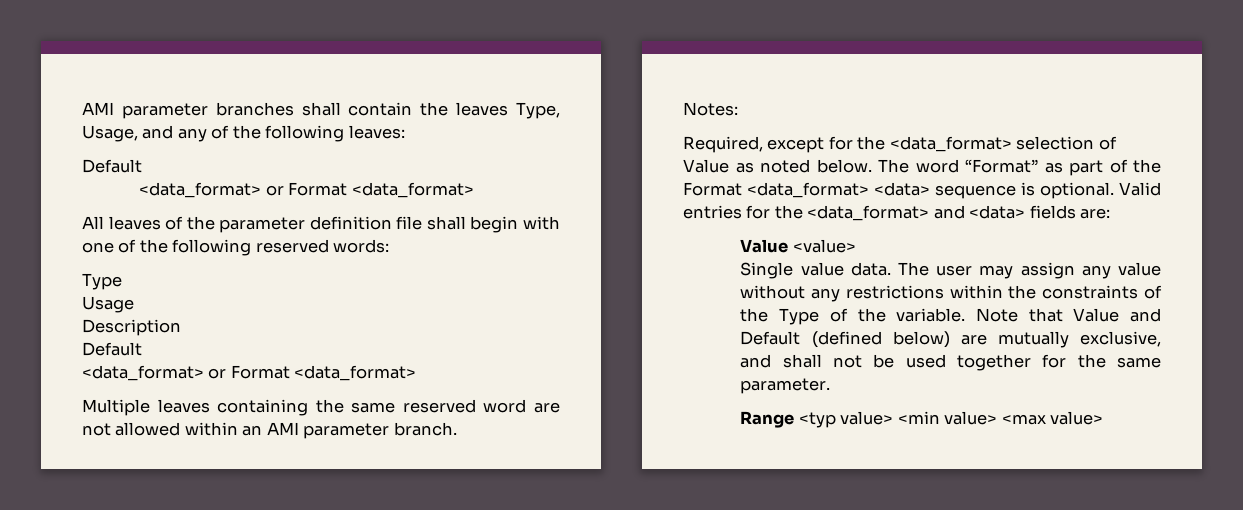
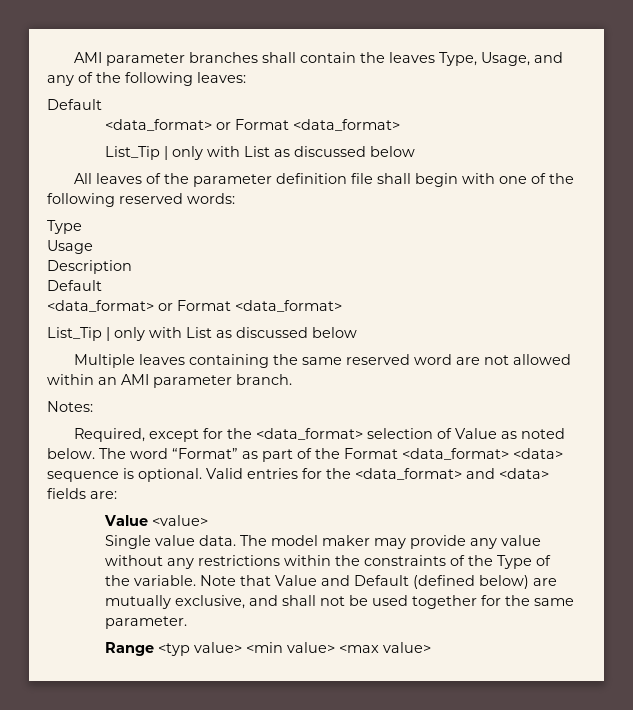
(474, 190) none -> [104,146,415,160] // List_Tip | only with List as discussed below
(417, 373) none -> [47,327,357,341] // List_Tip | only with List as discussed below
[936,262,1075,279] user may assign -> [270,535,466,549] model maker may provide

